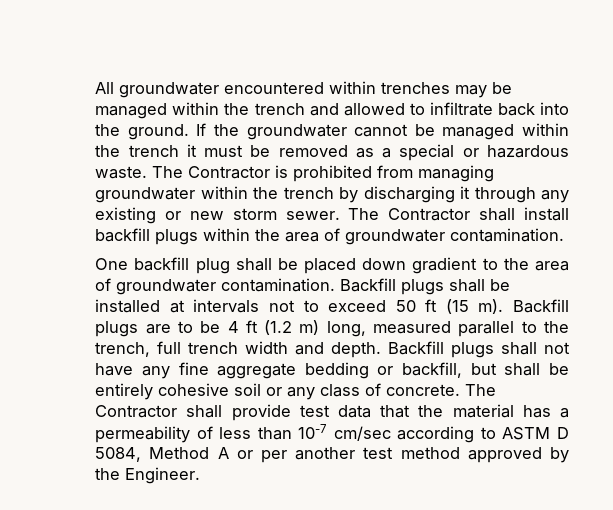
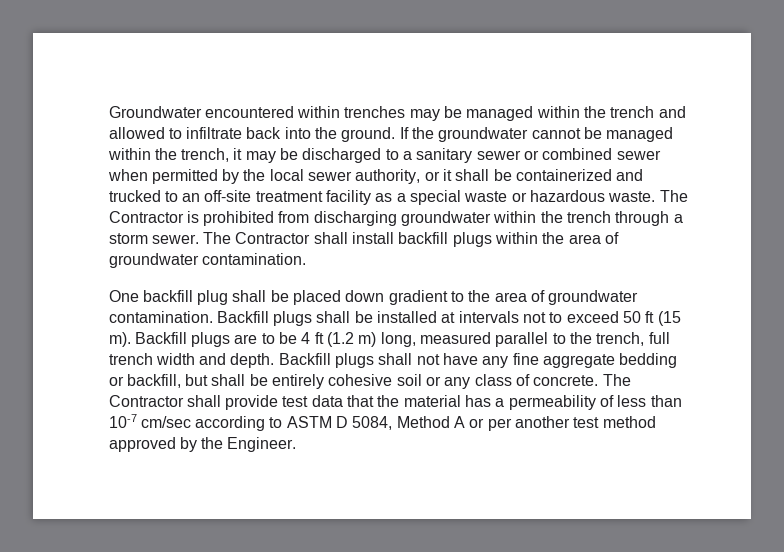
[95,82,220,98] All groundwater -> [108,106,202,118] Groundwater
[128,144,348,157] trench it must be removed -> [181,148,661,163] [107,169,644,184] [108,190,372,205] trench, it may be discharged to a sanitary sewer or combined sewer when permitted by the local sewer authority, or it shall be containerized and trucked to an off-site treatment facility
(455, 152) none -> [464,191,508,202] waste
[418,165,495,182] managing -> [313,211,397,226] discharging
[339,186,569,203] [95,207,224,224] by discharging it through any existing or new -> [615,211,683,226] through a

